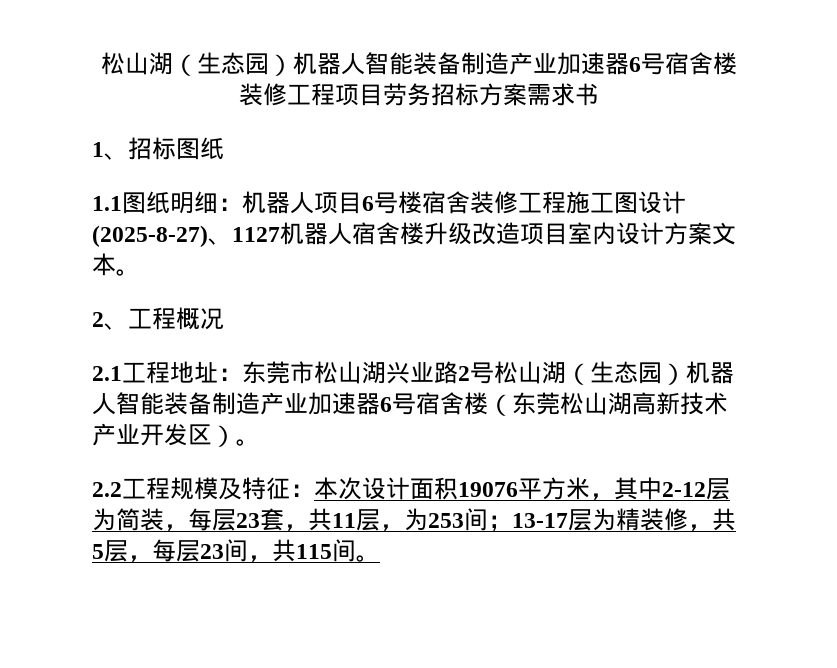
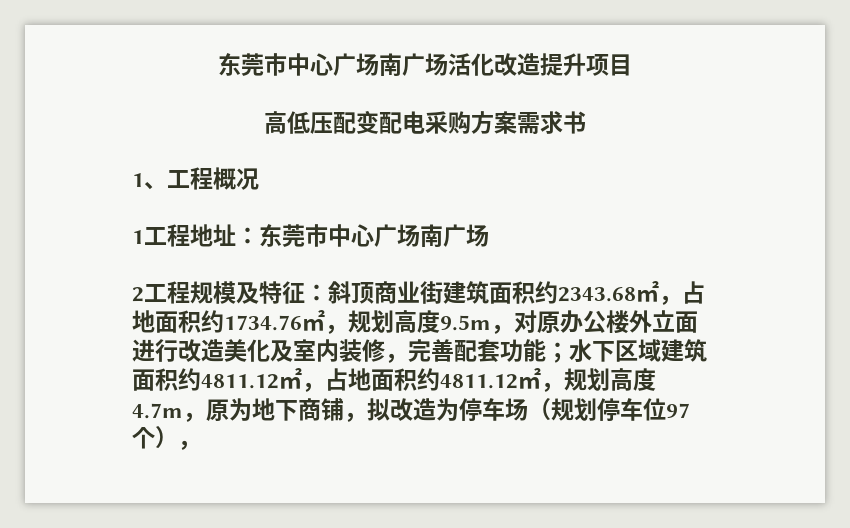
[100,52,737,76] [238,83,599,106] [92,137,224,160] [92,191,686,214] [92,222,736,247] [92,253,140,276] [92,312,104,327] 松山湖（生态园）机器人智能装备制造产业加速器6号宿舍楼装修工程项目劳务招标方案需求书 // 1、招标图纸 // 1.1图纸明细：机器人项目6号楼宿舍装修工程施工图设计(2025-8-27)、1127机器人宿舍楼升级改造项目室内设计方案文本。 // 2 -> [218,53,632,76] [264,110,586,134] [132,173,144,187] 东莞市中心广场南广场活化改造提升项目 // 高低压配变配电采购方案需求书 // 1
[92,366,122,381] 2.1 -> [132,230,144,244] 1
[314,361,734,385] [92,392,728,416] [92,423,260,447] [92,477,730,500] [92,508,736,532] [92,539,380,562] 松山湖兴业路2号松山湖（生态园）机器人智能装备制造产业加速器6号宿舍楼（东莞松山湖高新技术产业开发区）。 // 2.2工程规模及特征：本次设计面积19076平方米，其中2-12层为简装，每层23套，共11层，为253间；13-17层为精装修，共5层，每层23间，共115间。 -> [328,224,489,247] [132,281,705,305] [132,310,698,334] [132,339,707,363] [132,368,656,392] [132,397,690,422] [132,426,201,450] 中心广场南广场 // 2工程规模及特征：斜顶商业街建筑面积约2343.68㎡，占地面积约1734.76㎡，规划高度9.5m，对原办公楼外立面进行改造美化及室内装修，完善配套功能；水下区域建筑面积约4811.12㎡，占地面积约4811.12㎡，规划高度4.7m，原为地下商铺，拟改造为停车场（规划停车位97个），

